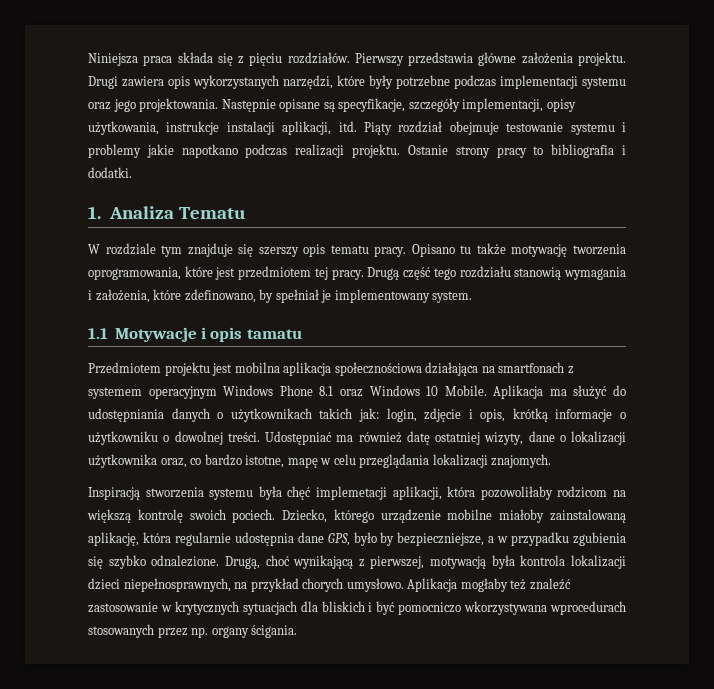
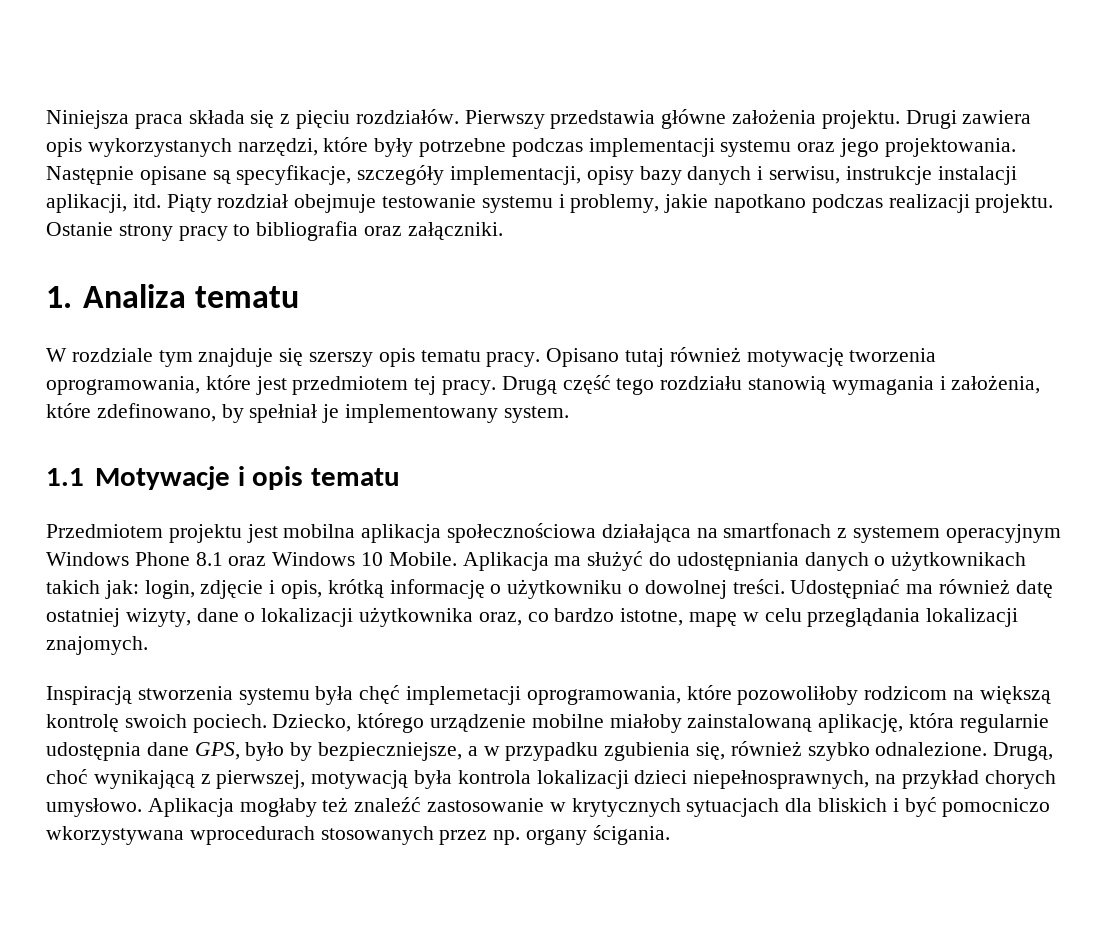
[88,121,159,135] użytkowania, -> [639,166,841,185] bazy danych i serwisu,
[88,144,141,158] problemy -> [570,194,660,213] problemy,
[622,145,626,155] [88,167,132,178] i dodatki. -> [364,222,503,240] oraz załączniki.
[178,207,246,219] Tematu -> [194,286,299,308] tematu
[460,243,506,255] tu także -> [625,347,741,367] tutaj również
[246,329,302,339] tamatu -> [311,468,401,486] tematu
[555,409,613,422] informacje -> [389,579,485,599] informację
[392,486,553,500] aplikacji, która pozowoliłaby -> [526,685,859,705] oprogramowania, które pozowoliłoby
[88,556,103,569] się -> [696,741,802,760] się, również

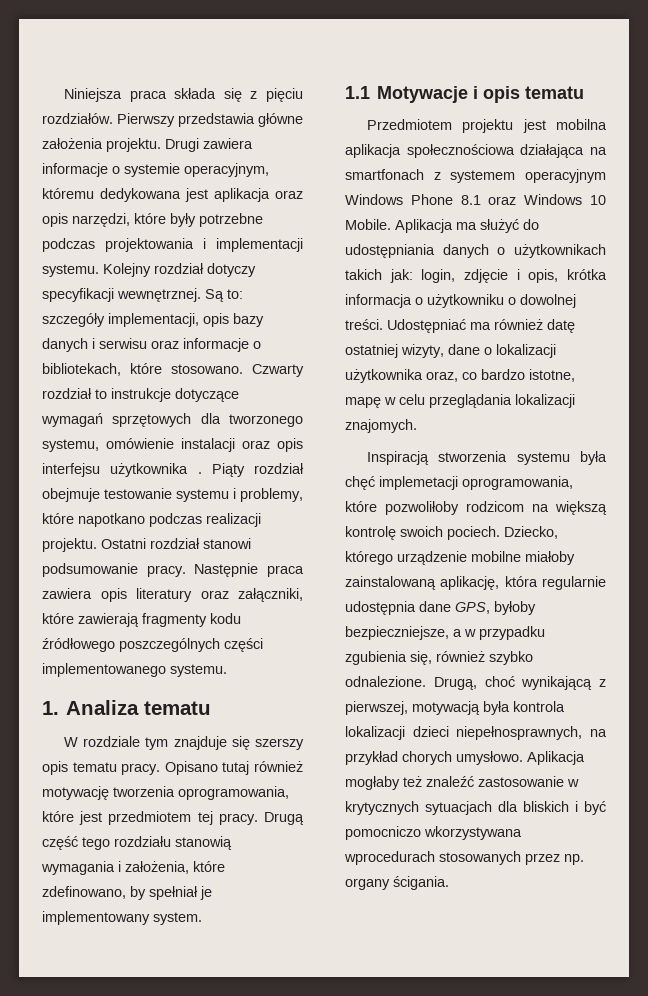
[46,138,232,157] opis wykorzystanych -> [42,163,269,177] [42,188,303,202] [42,213,68,227] informacje o systemie operacyjnym, któremu dedykowana jest aplikacja oraz opis
[588,138,1016,157] [46,165,352,185] implementacji systemu oraz jego projektowania. Następnie opisane są specyfikacje, -> [105,238,303,252] [42,263,256,277] [42,288,243,302] projektowania i implementacji systemu. Kolejny rozdział dotyczy specyfikacji wewnętrznej. Są to:
[586,166,634,185] opisy -> [203,313,229,327] opis
[769,166,1017,185] [46,194,161,213] serwisu, instrukcje instalacji aplikacji, itd. -> [99,338,261,352] [42,363,304,377] [42,388,239,402] [41,413,303,427] [42,438,303,452] [42,463,202,477] serwisu oraz informacje o bibliotekach, które stosowano. Czwarty rozdział to instrukcje dotyczące wymagań sprzętowych dla tworzonego systemu, omówienie instalacji oraz opis interfejsu użytkownika .
[664,194,709,213] jakie -> [42,513,74,524] które
[46,221,503,241] Ostanie strony pracy to bibliografia oraz załączniki. -> [101,538,251,549] [42,563,304,577] [42,588,303,602] [42,613,241,627] [42,638,263,652] [42,663,227,677] Ostatni rozdział stanowi podsumowanie pracy. Następnie praca zawiera opis literatury oraz załączniki, które zawierają fragmenty kodu źródłowego poszczególnych części implementowanego systemu.
[327,579,485,599] krótką informację -> [567,269,607,280] [345,294,412,308] krótka informacja
[737,686,859,705] pozowoliłoby -> [385,501,459,515] pozwoliłoby
[245,742,313,761] było by -> [494,601,536,615] byłoby

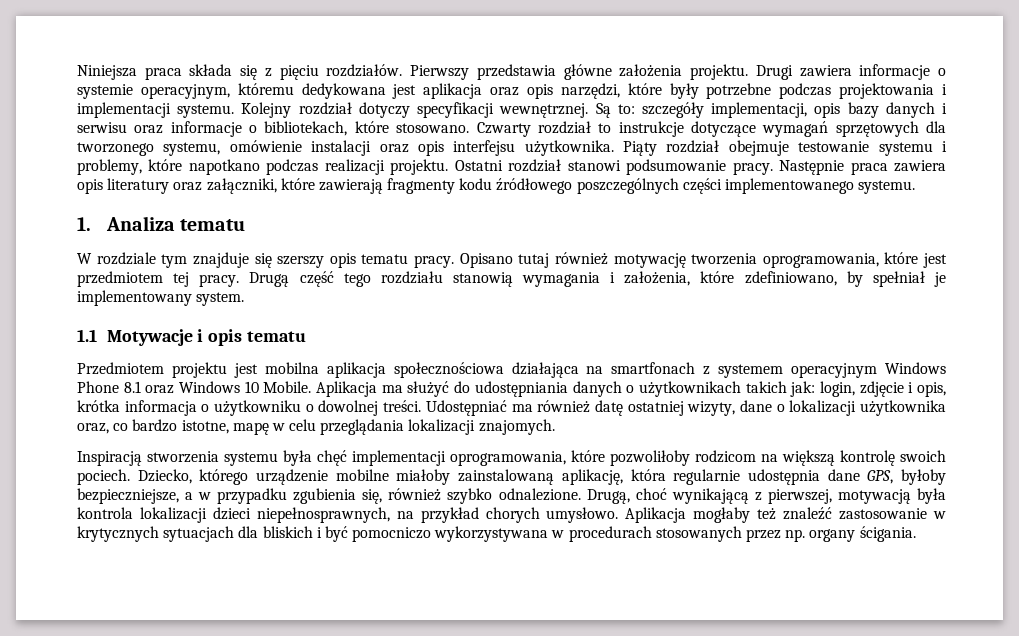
[110,463,202,477] użytkownika . -> [524,140,614,156] użytkownika.
[42,886,126,899] zdefinowano, -> [744,271,837,286] zdefiniowano,
[379,476,458,490] implemetacji -> [352,450,446,466] implementacji
[424,826,522,840] [344,851,435,865] wkorzystywana wprocedurach -> [434,526,652,542] wykorzystywana w procedurach

